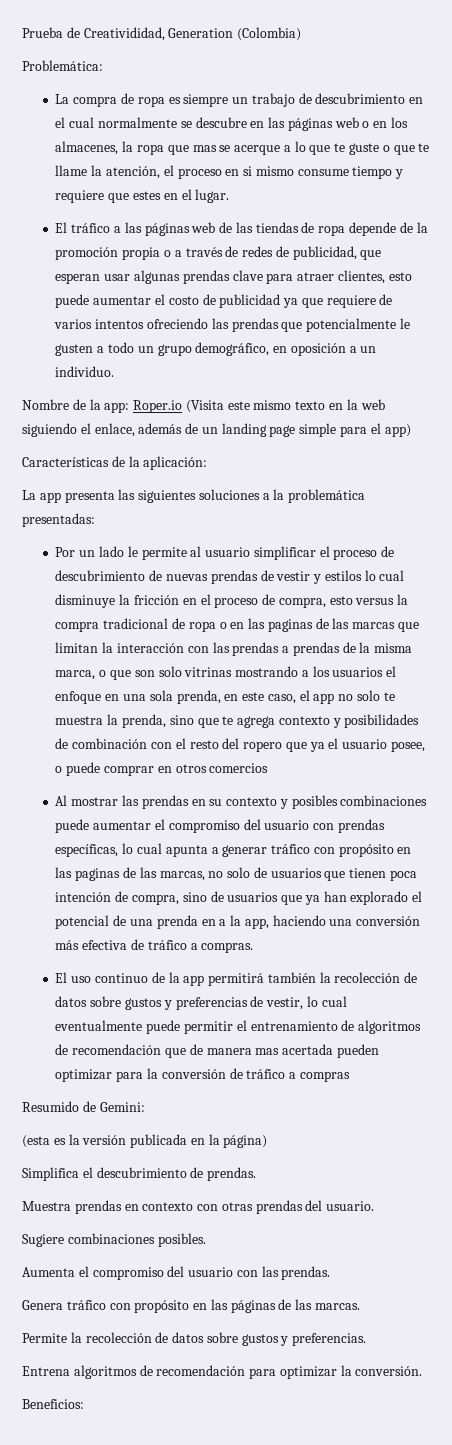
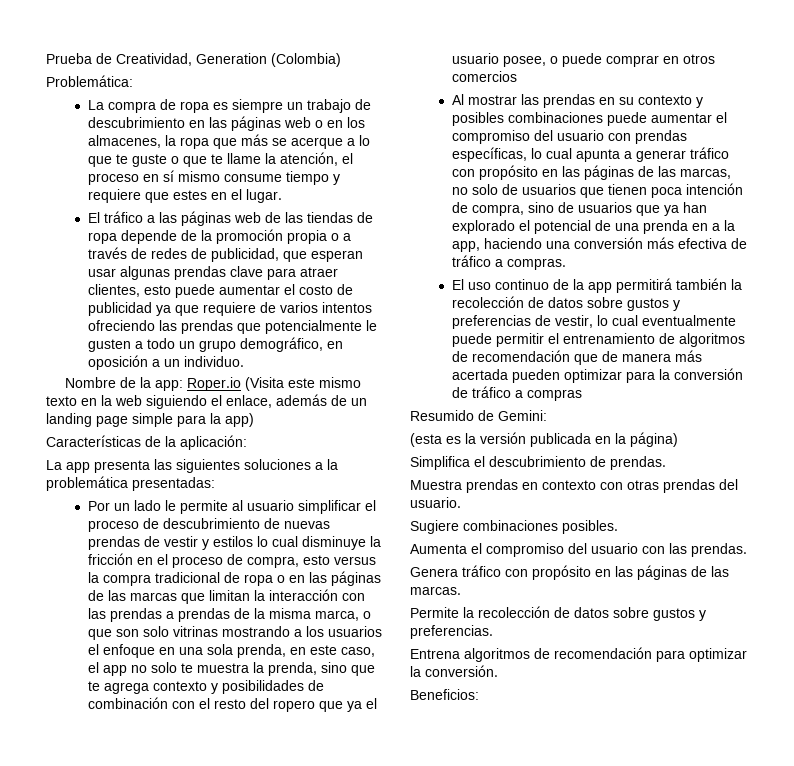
[83,27,165,41] Creativididad, -> [116,53,192,66] Creatividad,
[55,117,265,128] el cual normalmente se descubre en -> (206, 124) none
[192,145,217,152] mas -> [241,134,269,146] más
[243,166,253,176] si -> [163,170,175,182] sí
[370,423,381,434] el -> [210,413,221,424] la
[267,619,313,632] paginas -> [331,571,382,586] páginas
[75,868,121,881] paginas -> [584,165,635,180] páginas
[255,1048,280,1055] mas -> [675,350,703,362] más

